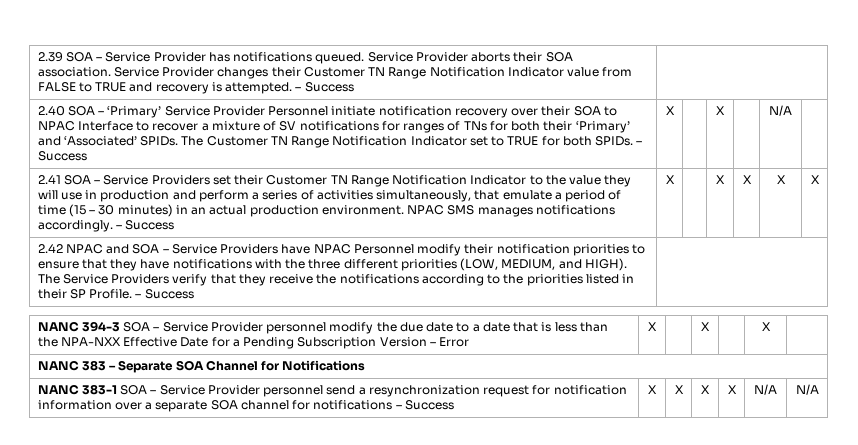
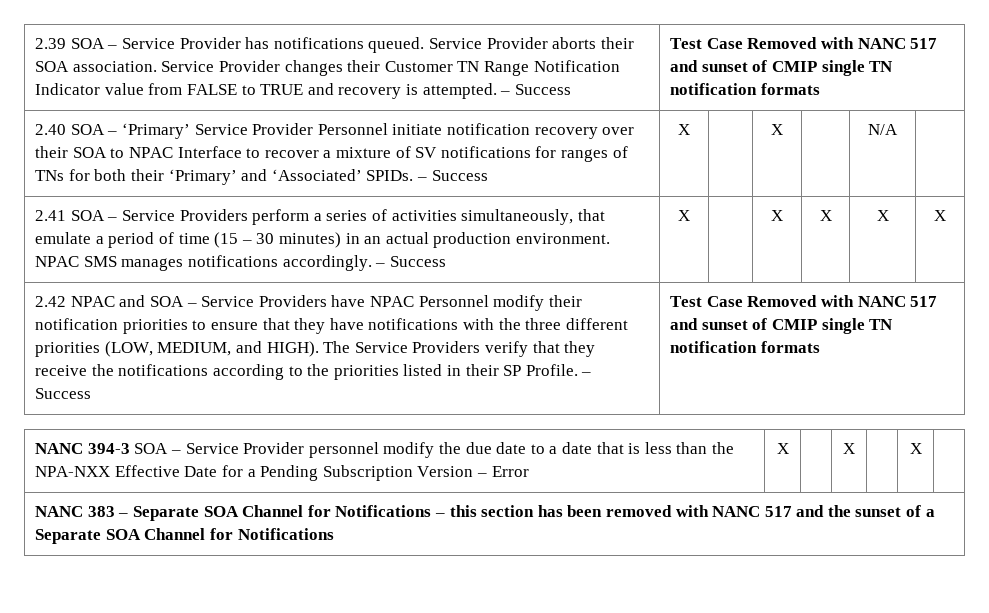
(354, 87) none -> [670,37,938,49] [670,60,894,76] [670,83,820,95] Test Case Removed with NANC 517 and sunset of CMIP single TN notification formats
[181,136,634,148] The Customer TN Range Notification Indicator set to TRUE for both SPIDs. -> (414, 175) none
[212,175,632,187] [37,190,196,202] set their Customer TN Range Notification Indicator to the value they will use in production and -> (248, 215) none
(194, 294) none -> [670,295,938,307] [670,318,894,334] [670,341,820,353] Test Case Removed with NANC 517 and sunset of CMIP single TN notification formats
[37,384,627,397] [37,400,454,412] [648,385,657,394] [674,385,684,394] [701,385,710,394] [727,385,737,394] [754,384,777,395] [795,384,819,395] // NANC 383-1 SOA – Service Provider personnel send a resynchronization request for notification information over a separate SOA channel for notifications – Success | X | X | X | X | N/A | N/A -> [434,505,935,517] [35,528,334,544] – this section has been removed with NANC 517 and the sunset of a Separate SOA Channel for Notifications

